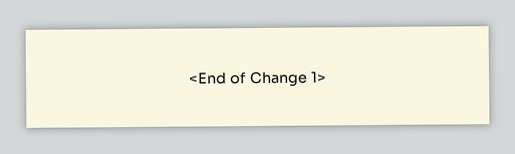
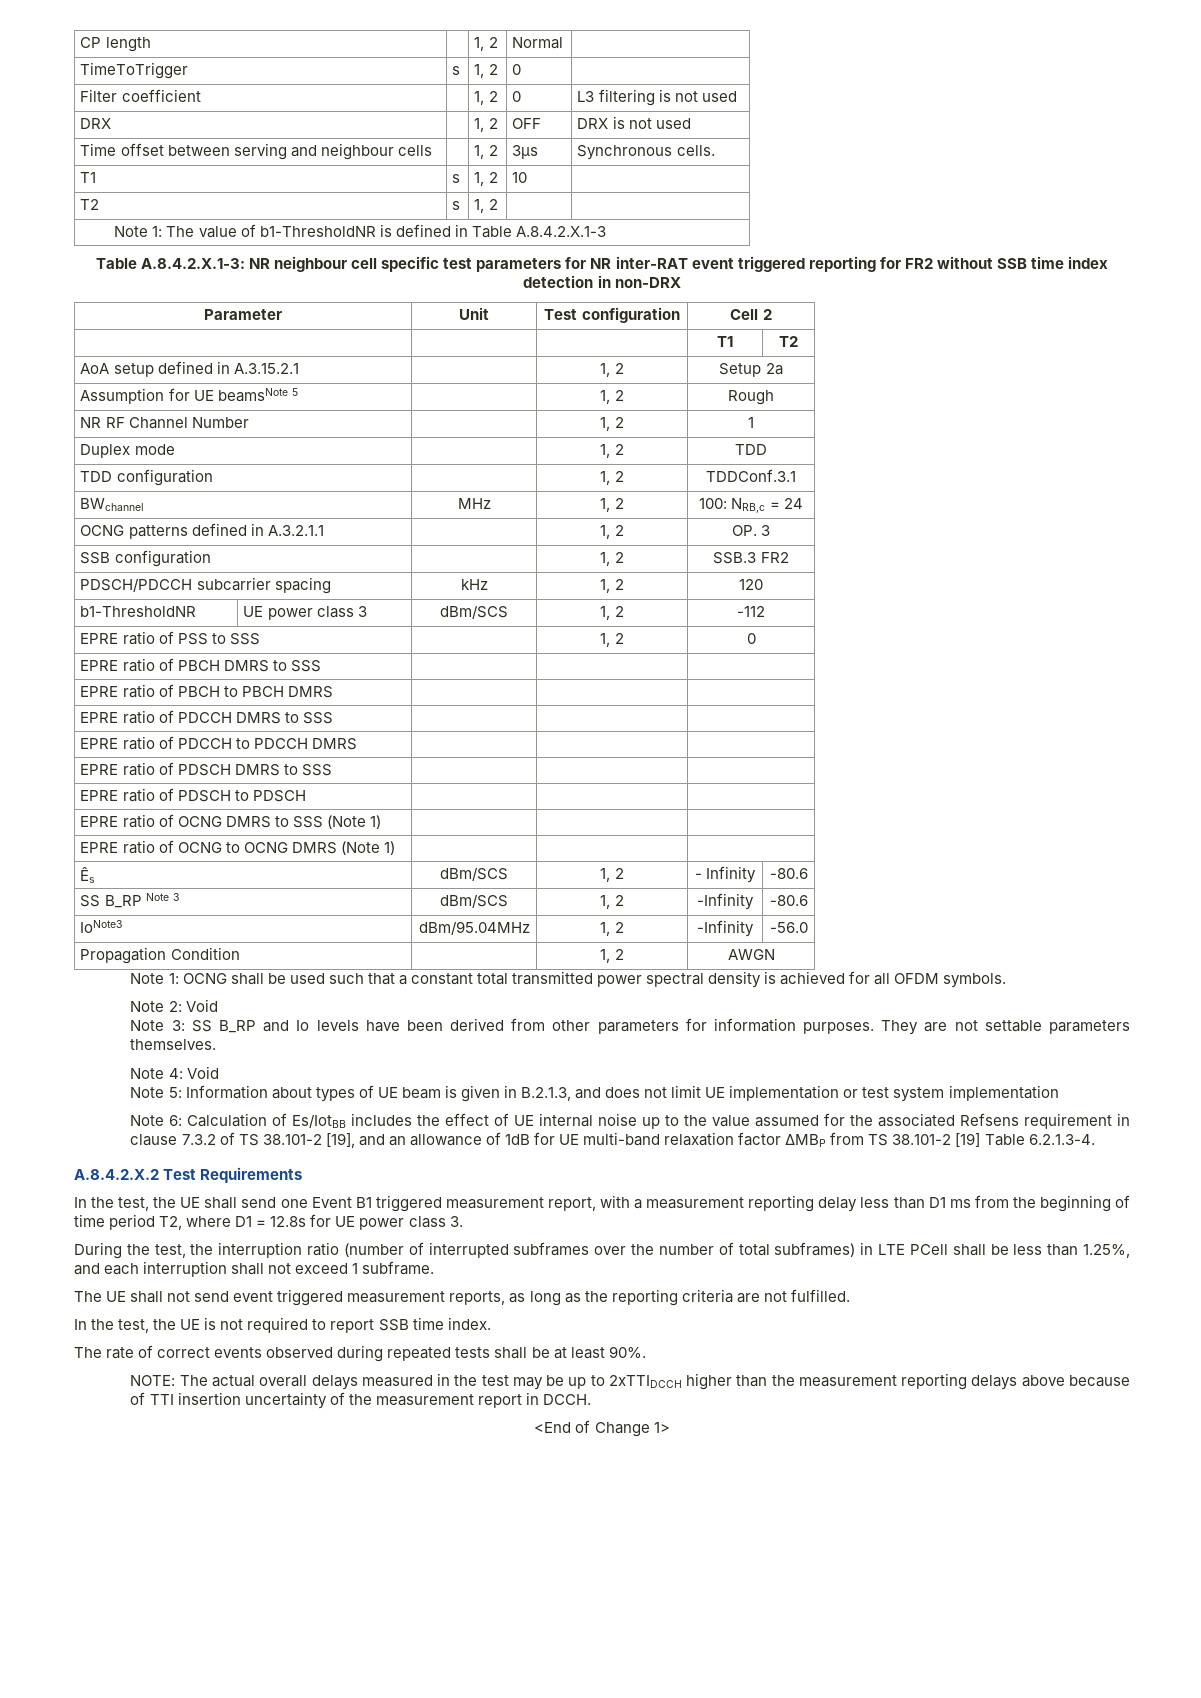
(188, 78) none -> [80,37,151,52] [474,37,498,51] [512,37,564,49] [80,62,189,79] [452,66,461,75] [474,64,498,78] [512,64,522,75] [80,89,201,102] [474,91,498,105] [512,91,522,102] [577,89,737,106] [80,118,112,129] [474,118,498,132] [512,118,542,129] [577,116,691,129] [80,143,432,160] [474,145,498,159] [512,145,539,159] [577,145,715,160] [80,172,97,183] [452,174,461,183] [474,172,498,186] [512,172,528,183] [80,199,100,210] [452,201,461,210] [474,199,498,213] [114,224,606,238] [96,256,1108,272] [523,275,681,288] [204,309,282,320] [459,307,489,320] [544,307,680,323] [730,309,772,320] [717,336,733,347] [779,336,798,347] [80,361,299,377] [600,363,624,377] [719,363,783,377] [80,388,298,404] [600,390,624,404] [728,390,774,405] [80,417,249,429] [600,417,624,431] [748,417,754,428] [80,444,175,458] [600,444,624,458] [735,444,767,455] [80,469,213,486] [600,471,624,485] [706,469,796,482] [80,498,145,511] [457,498,491,509] [600,498,624,512] [699,498,803,513] [80,523,324,539] [600,525,624,539] [731,525,771,536] [80,550,211,567] [600,552,624,566] [713,552,789,564] [80,577,331,594] [460,579,488,590] [600,579,624,593] [739,579,763,590] [80,606,197,617] [243,606,367,620] [440,605,508,619] [600,606,624,620] [737,606,765,617] [80,631,260,645] [600,633,624,647] [746,633,756,644] [80,658,321,672] [80,684,333,698] [80,710,333,724] [80,736,357,750] [80,762,332,776] [80,788,306,802] [80,814,381,829] [80,840,395,855] [80,866,96,883] [440,867,508,881] [600,868,624,882] [694,866,757,883] [769,868,808,879] [80,893,179,908] [440,894,508,908] [600,895,624,909] [697,893,754,910] [769,895,808,906] [80,920,123,933] [418,921,530,935] [600,922,624,936] [697,920,754,937] [769,922,808,933] [80,947,240,964] [600,949,624,963] [727,949,775,960] [130,971,1007,988] [130,999,218,1012] [130,1018,1131,1035] [130,1039,217,1050] [130,1066,219,1079] [130,1085,1059,1102] [130,1113,1130,1129] [130,1132,1095,1148] [74,1167,303,1183] [74,1195,1131,1212] [74,1214,463,1230] [74,1242,1131,1259] [74,1261,435,1277] [74,1289,850,1306] [74,1317,491,1333] [74,1345,646,1362] [130,1373,1130,1390] [130,1392,591,1409] CP length | | 1, 2 | Normal | // TimeToTrigger | s | 1, 2 | 0 | // Filter coefficient | | 1, 2 | 0 | L3 filtering is not used // DRX | | 1, 2 | OFF | DRX is not used // Time offset between serving and neighbour cells | | 1, 2 | 3μs | Synchronous cells. // T1 | s | 1, 2 | 10 | // T2 | s | 1, 2 | | // Note 1: The value of b1-ThresholdNR is defined in Table A.8.4.2.X.1-3 // Table A.8.4.2.X.1-3: NR neighbour cell specific test parameters for NR inter-RAT event triggered reporting for FR2 without SSB time index detection in non-DRX // Parameter | Unit | Test configuration | Cell 2 // | | | T1 | T2 // AoA setup defined in A.3.15.2.1 | | 1, 2 | Setup 2a // Assumption for UE beamsNote 5 | | 1, 2 | Rough // NR RF Channel Number | | 1, 2 | 1 // Duplex mode | | 1, 2 | TDD // TDD configuration | | 1, 2 | TDDConf.3.1 // BWchannel | MHz | 1, 2 | 100: NRB,c = 24 // OCNG patterns defined in A.3.2.1.1 | | 1, 2 | OP. 3 // SSB configuration | | 1, 2 | SSB.3 FR2 // PDSCH/PDCCH subcarrier spacing | kHz | 1, 2 | 120 // b1-ThresholdNR | UE power class 3 | dBm/SCS | 1, 2 | -112 // EPRE ratio of PSS to SSS | | 1, 2 | 0 // EPRE ratio of PBCH DMRS to SSS | | | // EPRE ratio of PBCH to PBCH DMRS | | | // EPRE ratio of PDCCH DMRS to SSS | | | // EPRE ratio of PDCCH to PDCCH DMRS | | | // EPRE ratio of PDSCH DMRS to SSS | | | // EPRE ratio of PDSCH to PDSCH | | | // EPRE ratio of OCNG DMRS to SSS (Note 1) | | | // EPRE ratio of OCNG to OCNG DMRS (Note 1) | | | // Ês | dBm/SCS | 1, 2 | - Infinity | -80.6 // SS B_RP Note 3 | dBm/SCS | 1, 2 | -Infinity | -80.6 // IoNote3 | dBm/95.04MHz | 1, 2 | -Infinity | -56.0 // Propagation Condition | | 1, 2 | AWGN // Note 1: OCNG shall be used such that a constant total transmitted power spectral density is achieved for all OFDM symbols. // Note 2: Void // Note 3: SS B_RP and Io levels have been derived from other parameters for information purposes. They are not settable parameters themselves. // Note 4: Void // Note 5: Information about types of UE beam is given in B.2.1.3, and does not limit UE implementation or test system implementation // Note 6: Calculation of Es/IotBB includes the effect of UE internal noise up to the value assumed for the associated Refsens requirement in clause 7.3.2 of TS 38.101-2 [19], and an allowance of 1dB for UE multi-band relaxation factor ΔMBP from TS 38.101-2 [19] Table 6.2.1.3-4. // A.8.4.2.X.2 Test Requirements // In the test, the UE shall send one Event B1 triggered measurement report, with a measurement reporting delay less than D1 ms from the beginning of time period T2, where D1 = 12.8s for UE power class 3. // During the test, the interruption ratio (number of interrupted subframes over the number of total subframes) in LTE PCell shall be less than 1.25%, and each interruption shall not exceed 1 subframe. // The UE shall not send event triggered measurement reports, as long as the reporting criteria are not fulfilled. // In the test, the UE is not required to report SSB time index. // The rate of correct events observed during repeated tests shall be at least 90%. // NOTE: The actual overall delays measured in the test may be up to 2xTTIDCCH higher than the measurement reporting delays above because of TTI insertion uncertainty of the measurement report in DCCH. //

